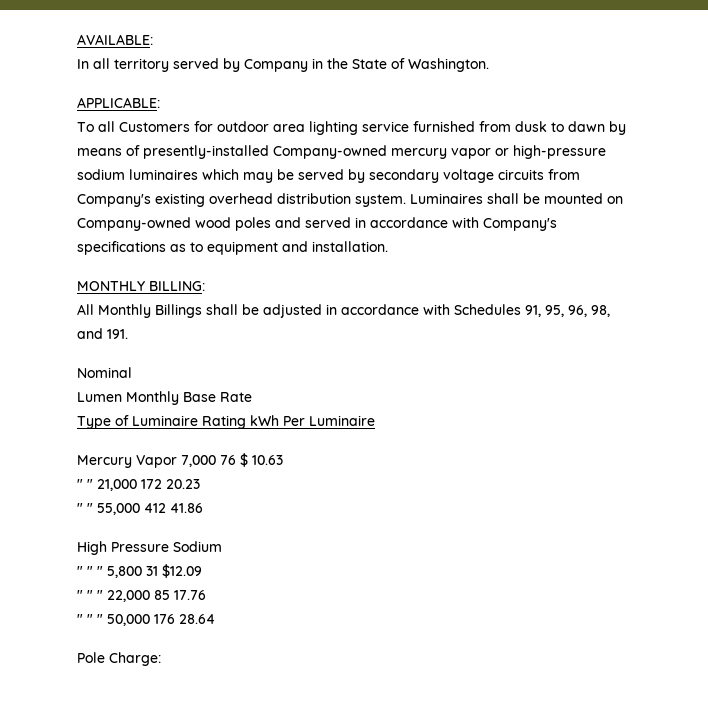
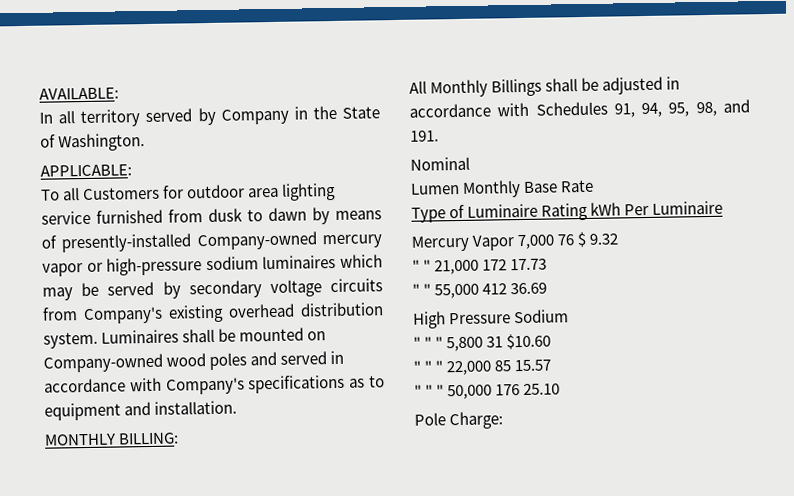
[545,305,587,317] 95, 96, -> [641,102,690,118] 94, 95,
[252,455,283,465] 10.63 -> [589,233,619,245] 9.32
[166,479,200,489] 20.23 -> [510,258,548,271] 17.73
[170,503,203,513] 41.86 -> [510,282,548,295] 36.69
[162,564,202,578] $12.09 -> [506,333,552,350] $10.60
[174,590,206,600] 17.76 -> [514,359,552,372] 15.57
[179,614,215,624] 28.64 -> [523,383,561,395] 25.10

